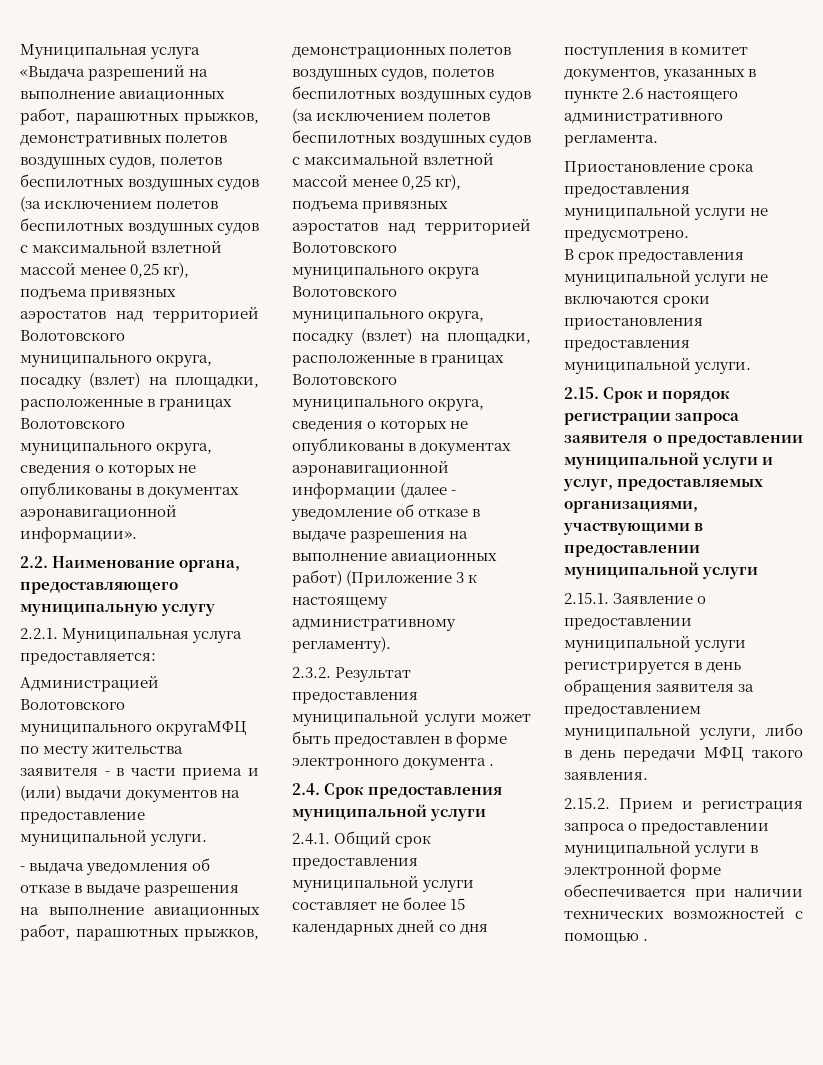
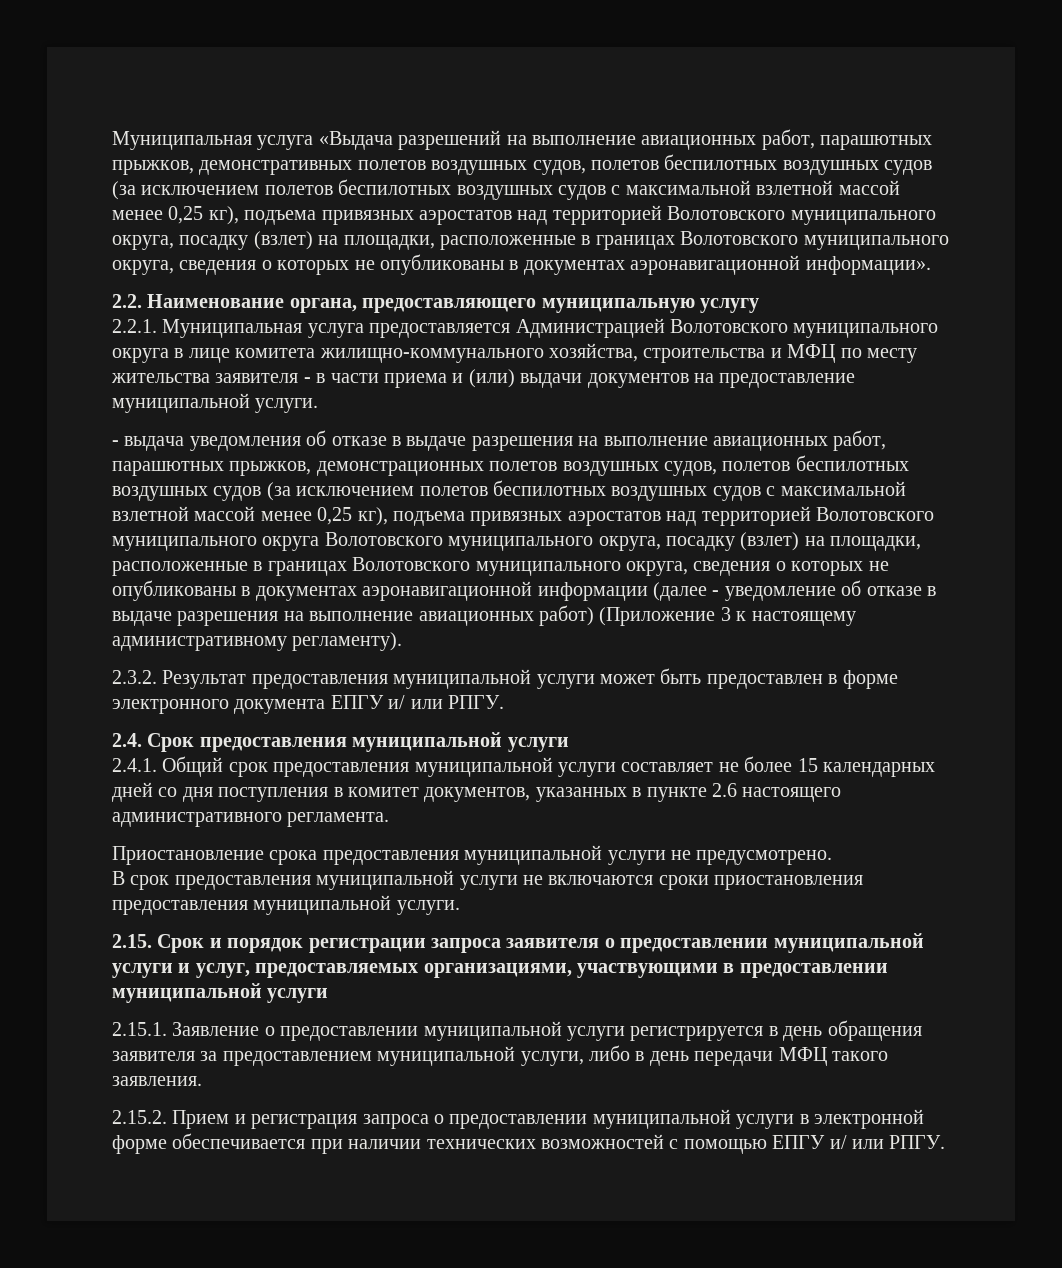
[20,653,156,665] предоставляется: // -> [369,323,511,338] предоставляется
[156,721,248,736] округаМФЦ -> [112,343,836,363] округа в лице комитета жилищно-коммунального хозяйства, строительства и МФЦ
[489,764,495,766] . -> [330,695,504,709] ЕПГУ и/ или РПГУ.
[643,939,649,941] . -> [772,1135,946,1149] ЕПГУ и/ или РПГУ.

